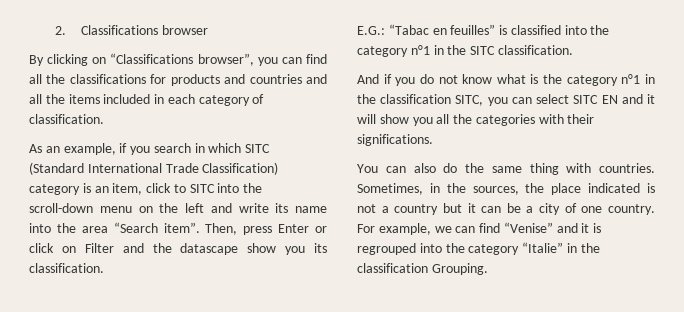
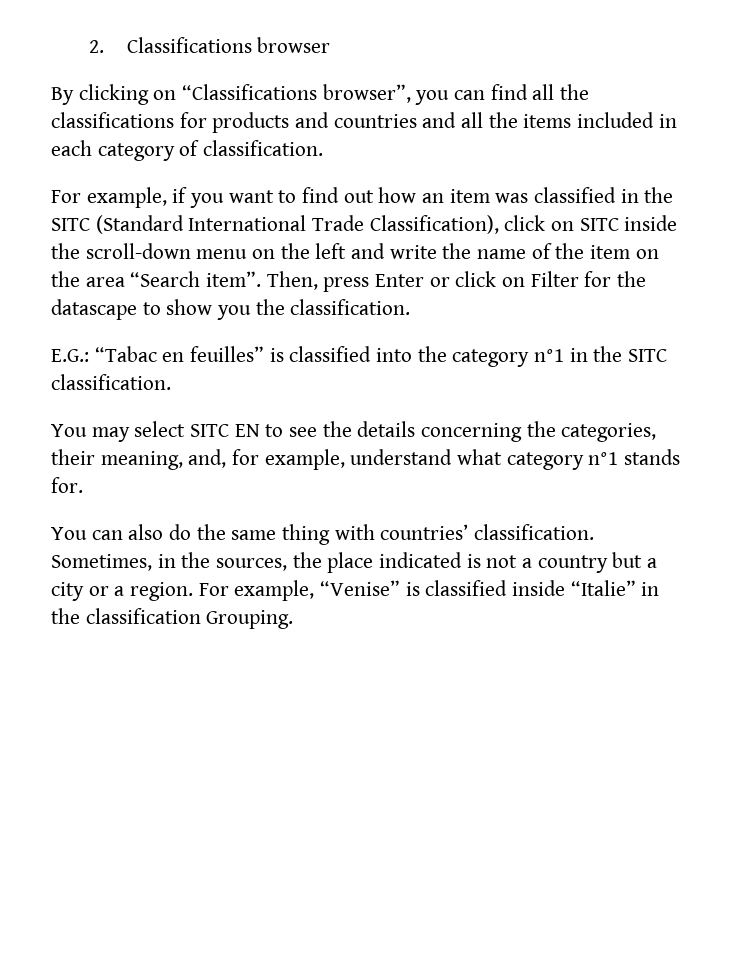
[29,144,60,153] As an -> [51,190,81,203] For
[153,143,271,153] [29,162,279,175] [29,183,240,195] search in which SITC (Standard International Trade Classification) category is an item, click to SITC into -> [228,187,674,203] [51,215,678,234] want to find out how an item was classified in the SITC (Standard International Trade Classification), click on SITC inside
[275,203,327,213] [29,223,51,233] its name into -> [442,243,659,259] the name of the item on
[122,243,144,253] and -> [584,271,612,287] for
[247,243,327,255] show you its -> [142,299,285,320] to show you the
[357,74,655,86] [357,94,655,106] [357,114,595,126] [357,134,433,146] And if you do not know what is the category n°1 in the classification SITC, you can select SITC EN and it will show you all the categories with their significations. -> [51,421,657,442] [51,449,681,470] [51,477,83,493] You may select SITC EN to see the details concerning the categories, their meaning, and, for example, understand what category n°1 stands for.
[599,163,655,173] countries. -> [380,524,595,540] countries’ classification.
[467,203,655,215] [357,222,602,235] [357,243,520,255] it can be a city of one country. For example, we can find “Venise” and it is regrouped into the category -> [647,558,658,568] [51,580,566,601] a city or a region. For example, “Venise” is classified inside

